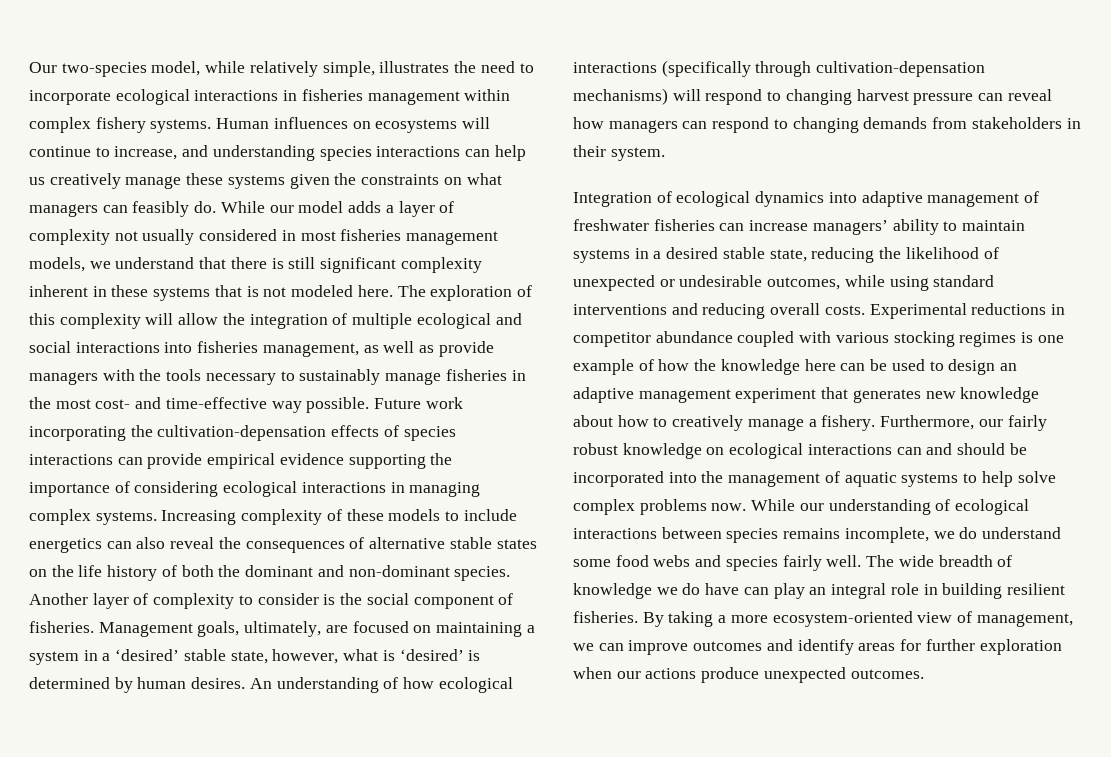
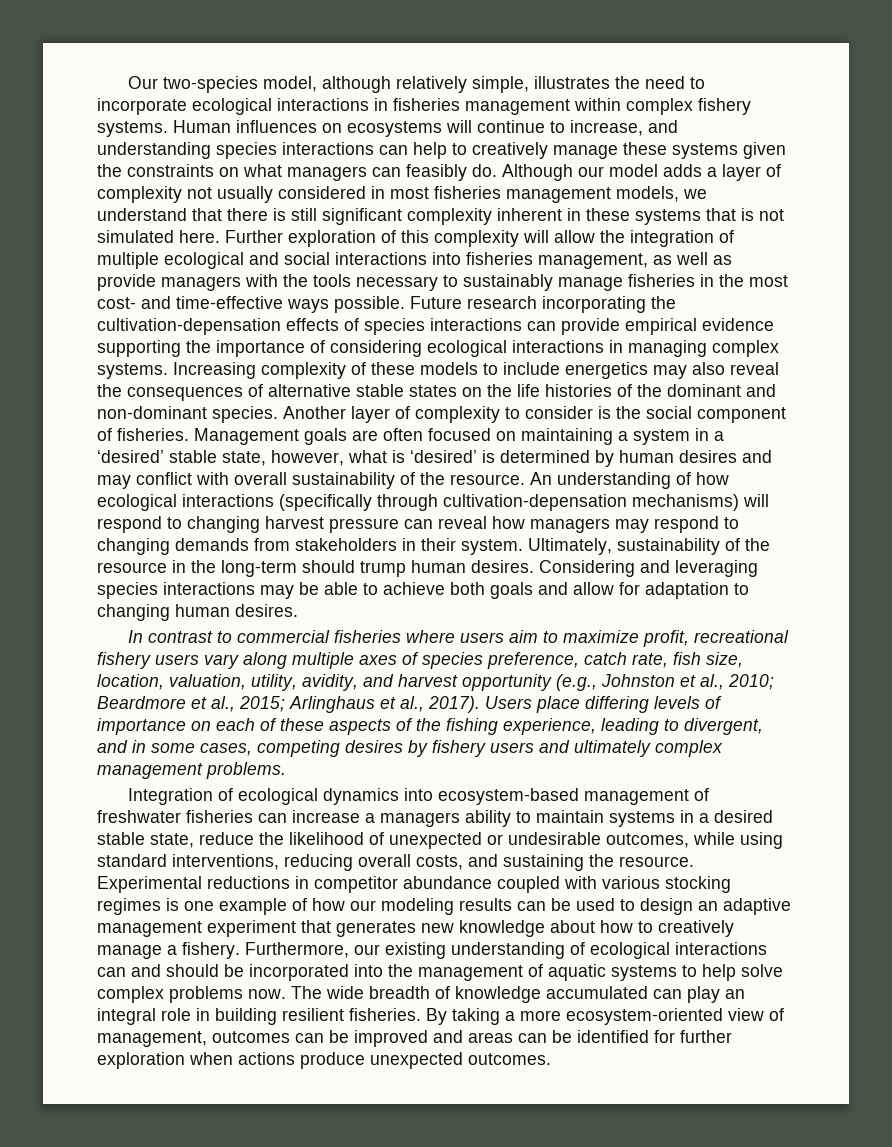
[205,61,246,73] while -> [321,76,391,93] although
[29,177,45,185] us -> [452,143,467,155] to
[220,201,265,213] While -> [502,164,573,181] Although
[291,285,426,297] modeled here. The -> [97,230,283,243] simulated here. Further
[271,401,302,413] way -> [287,299,329,313] ways
[425,397,463,409] work -> [467,296,537,309] research
[106,541,132,549] can -> [653,365,687,379] may
[107,565,214,581] history of both -> [545,384,632,397] histories of
[197,621,348,637] goals, ultimately, are -> [304,428,423,445] goals are often
[191,677,246,689] desires. -> [679,450,772,463] [97,472,525,489] desires and may conflict with overall sustainability of the resource.
[682,121,708,129] can -> [615,519,649,533] may
(665, 154) none -> [528,538,770,555] [97,560,758,577] [97,582,749,599] [97,604,298,621] [127,630,789,647] [97,652,743,669] [97,674,774,691] [97,696,722,713] [97,718,763,735] [97,740,723,757] [97,762,286,779] Ultimately, sustainability of the resource in the long-term should trump human desires. Considering and leveraging species interactions may be able to achieve both goals and allow for adaptation to changing human desires. // In contrast to commercial fisheries where users aim to maximize profit, recreational fishery users vary along multiple axes of species preference, catch rate, fish size, location, valuation, utility, avidity, and harvest opportunity (e.g., Johnston et al., 2010; Beardmore et al., 2015; Arlinghaus et al., 2017). Users place differing levels of importance on each of these aspects of the fishing experience, leading to divergent, and in some cases, competing desires by fishery users and ultimately complex management problems.
[861,191,923,207] adaptive -> [437,788,579,805] ecosystem-based
[812,220,888,235] managers’ -> [365,812,460,827] a managers
[811,247,875,263] reducing -> [199,832,254,845] reduce
[573,303,865,319] interventions and reducing overall costs. -> [172,854,694,871] interventions, reducing overall costs, and sustaining the resource.
[694,359,836,375] the knowledge here -> [350,898,512,915] our modeling results
[1007,415,1047,431] [573,443,725,459] fairly robust knowledge on -> [385,942,585,959] existing understanding of
[751,499,1030,515] [573,527,1062,543] [573,555,862,571] While our understanding of ecological interactions between species remains incomplete, we do understand some food webs and species fairly well. -> (286, 994) none
[656,583,740,595] we do have -> [546,986,648,999] accumulated
[573,639,896,655] we can improve outcomes and identify areas -> [212,1030,649,1047] outcomes can be improved and areas can be identified
[616,671,641,679] our -> (233, 1058) none

